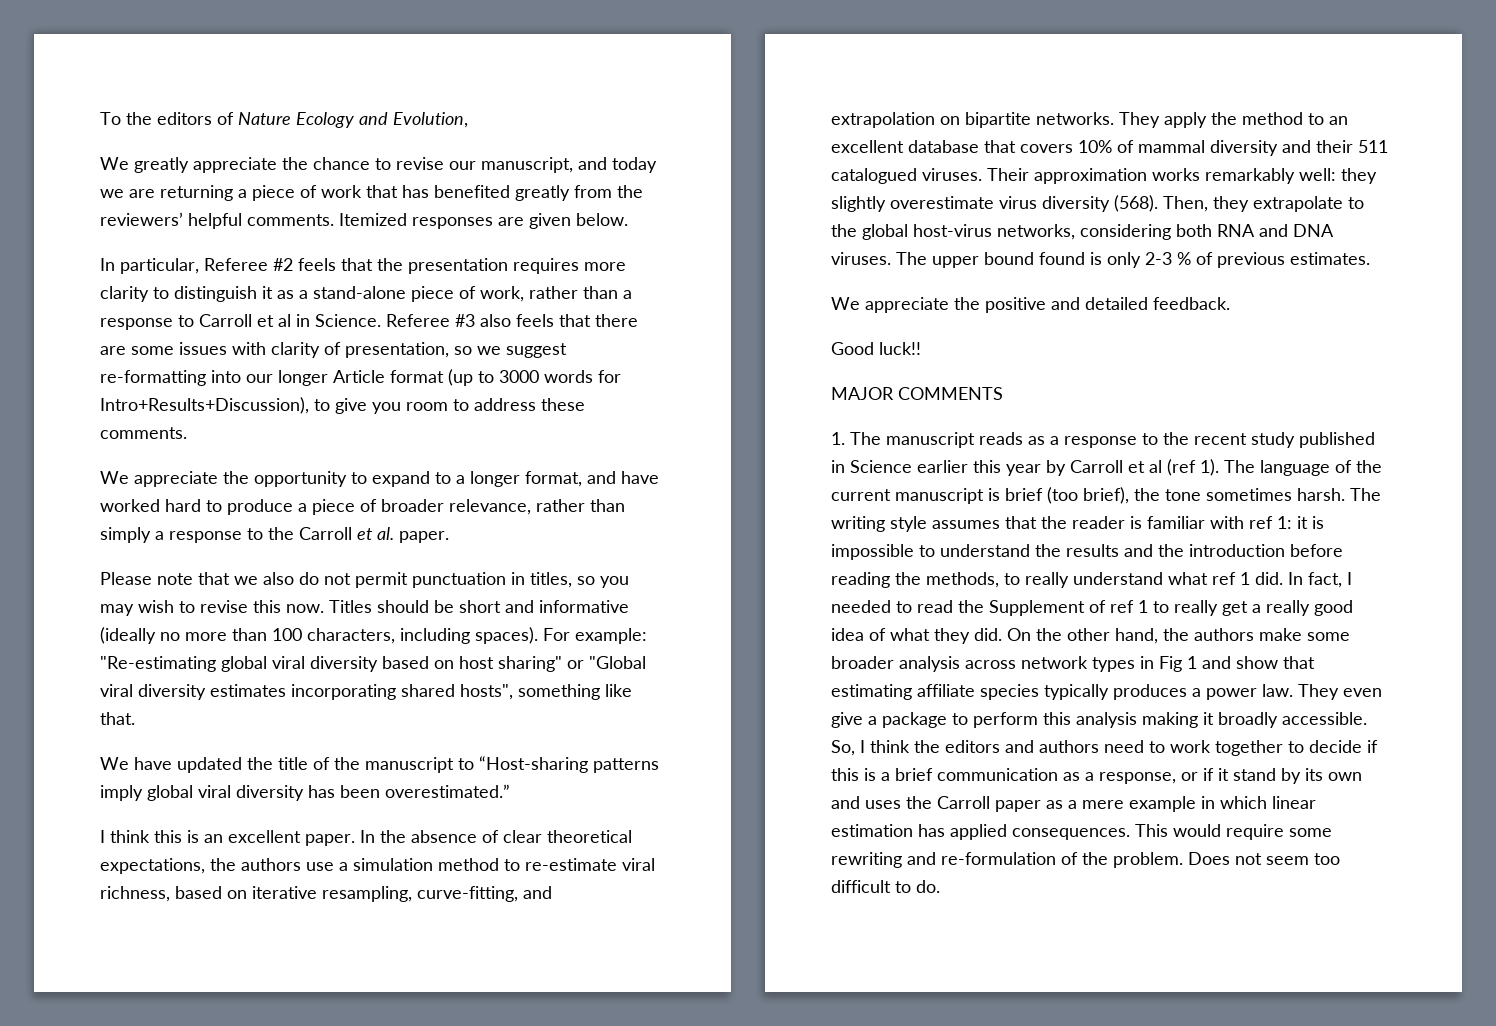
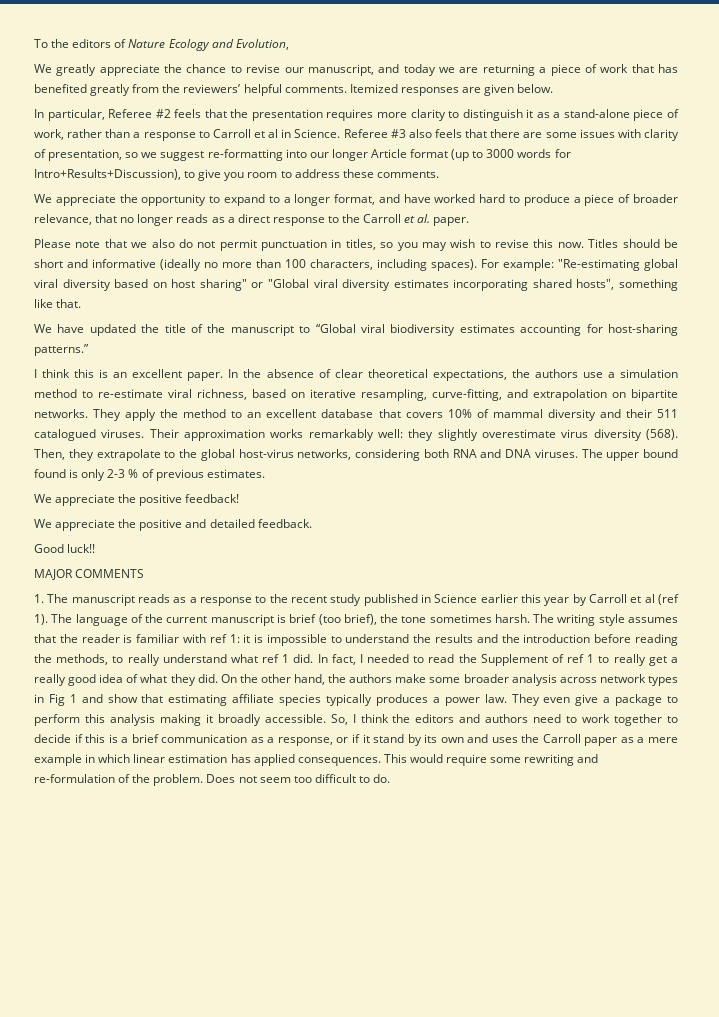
[536,499,625,512] [100,527,164,543] rather than simply a -> [95,214,270,226] that no longer reads as a direct
[479,756,659,773] [100,784,510,801] “Host-sharing patterns imply global viral diversity has been overestimated.” -> [315,324,678,336] [34,344,89,356] “Global viral biodiversity estimates accounting for host-sharing patterns.”
(1370, 258) none -> [34,494,240,506] // We appreciate the positive feedback!

